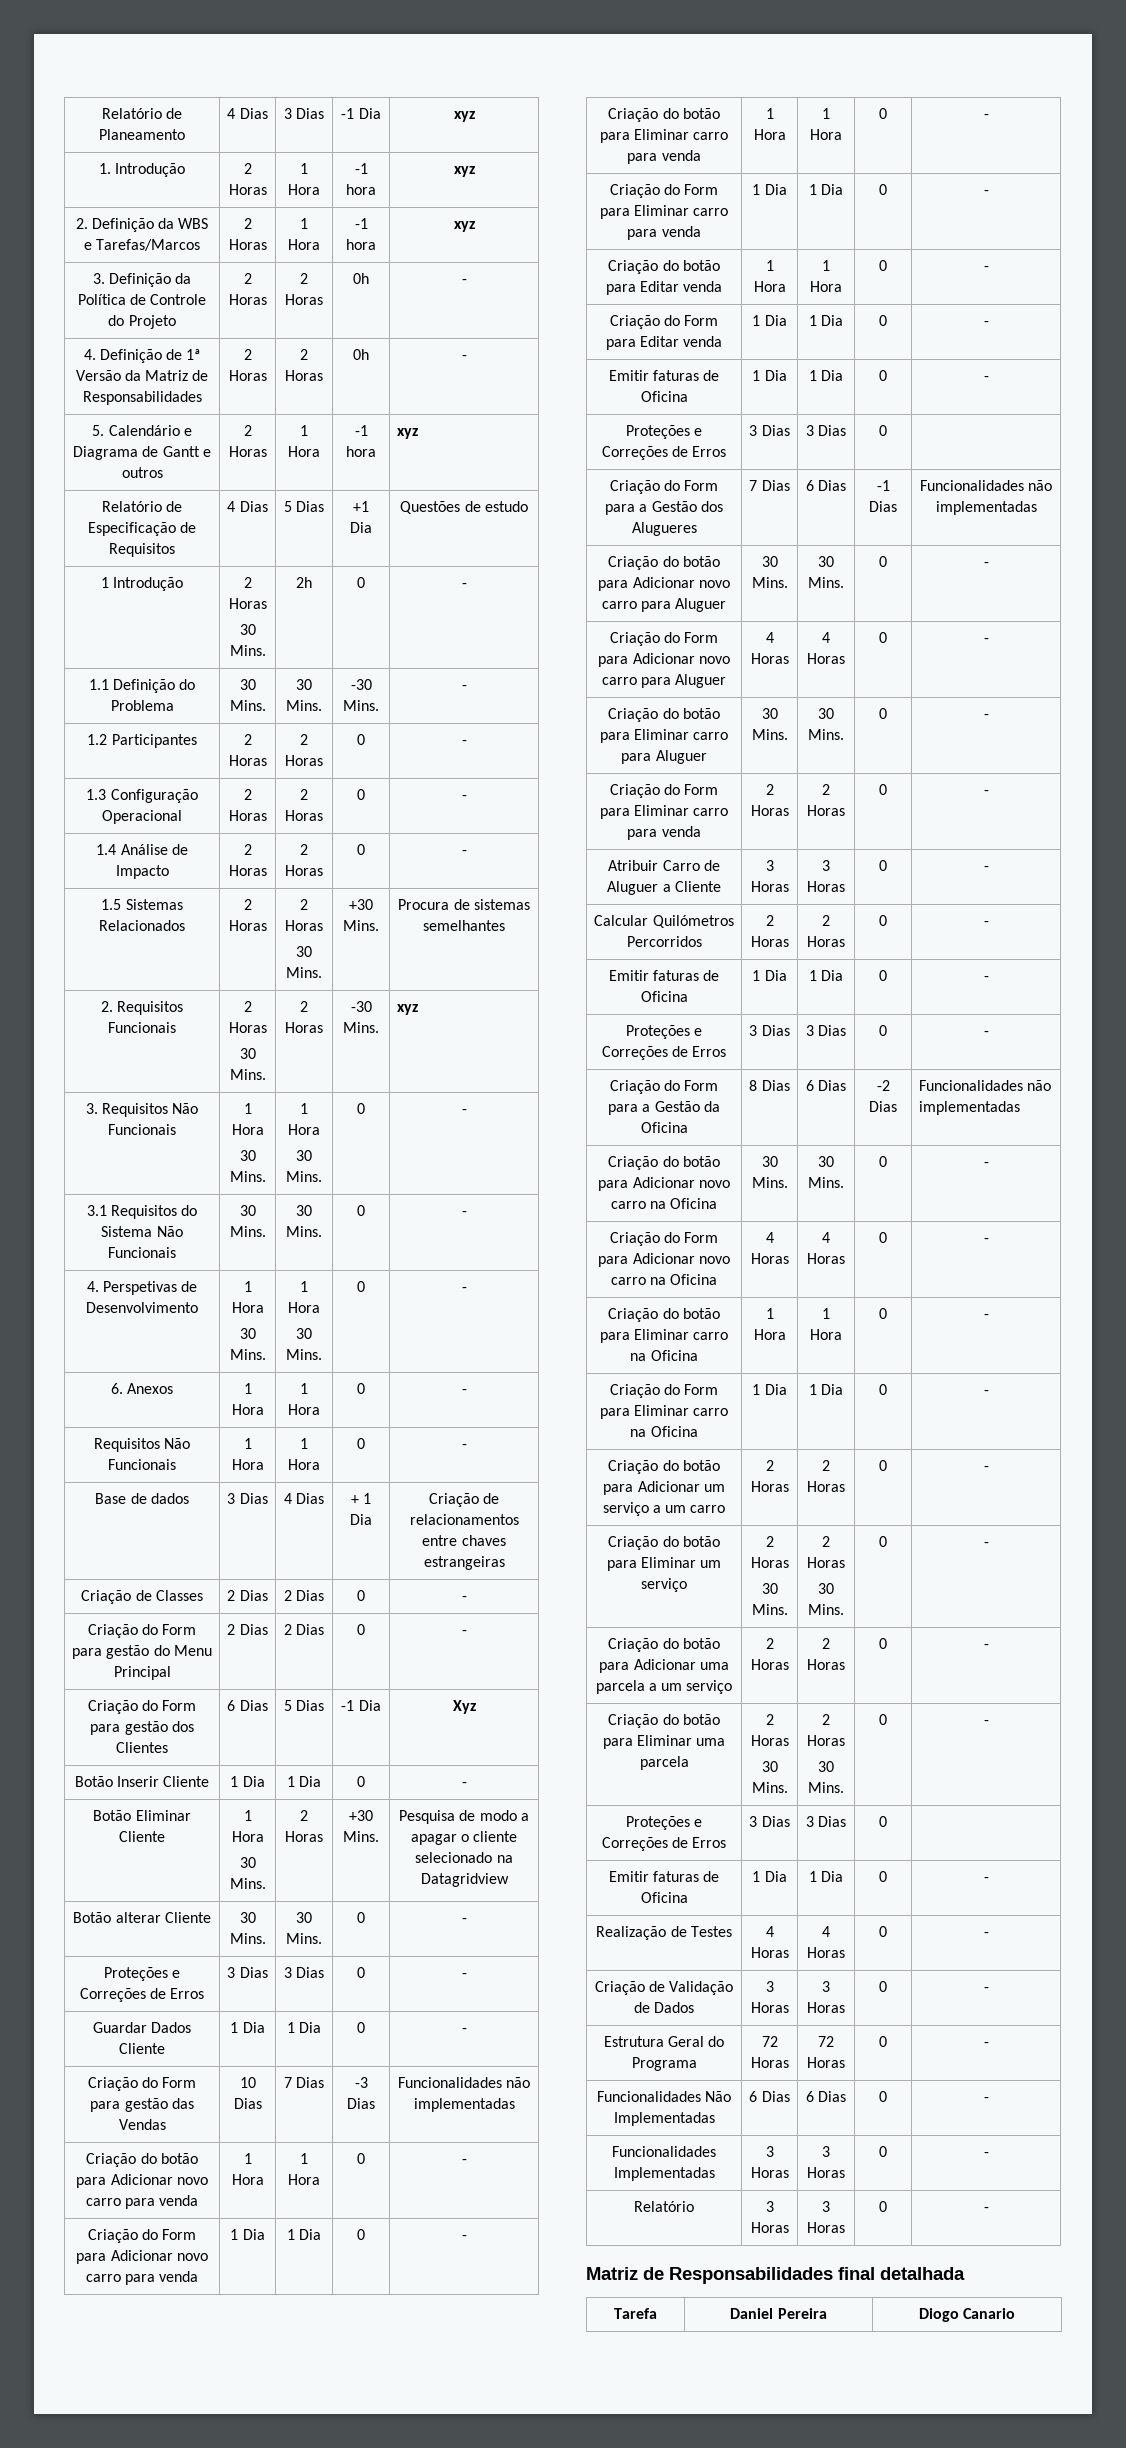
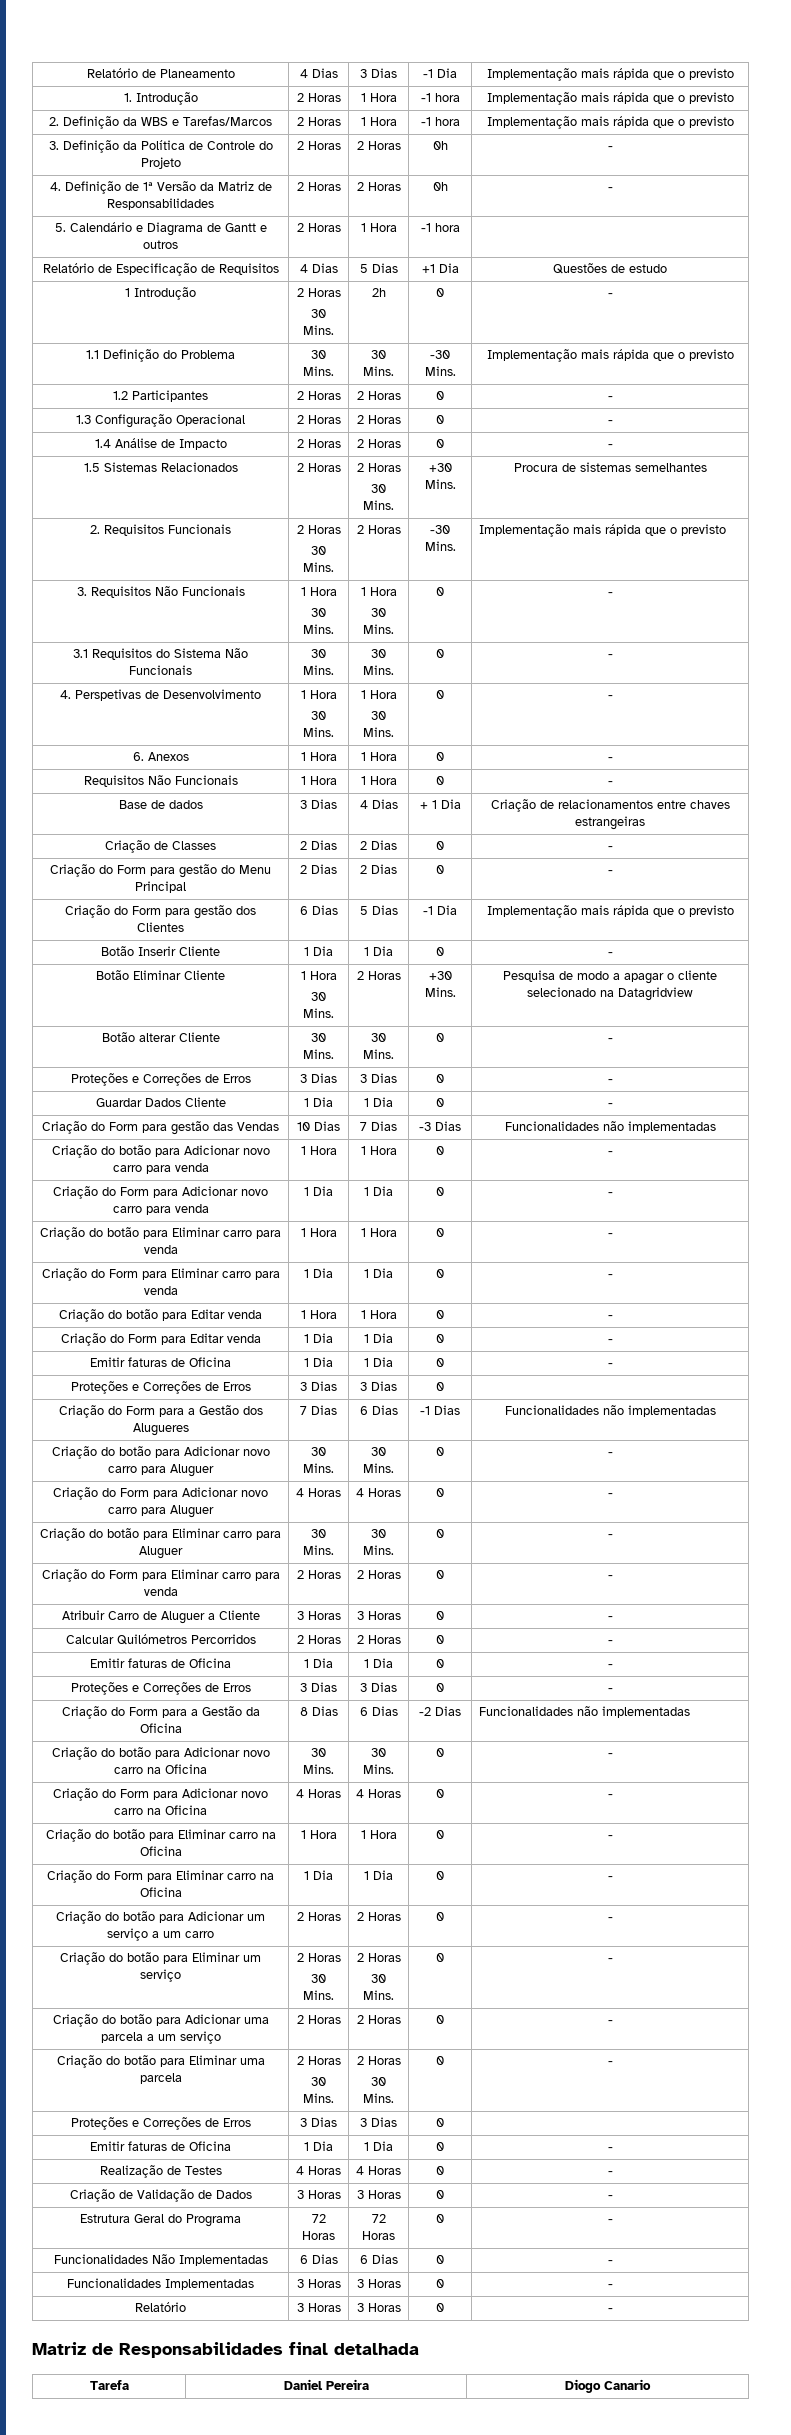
[453,111,475,122] xyz -> [486,68,734,81] Implementação mais rápida que o previsto
[453,166,475,177] xyz -> [486,92,734,105] Implementação mais rápida que o previsto
[453,221,475,232] xyz -> [486,116,734,129] Implementação mais rápida que o previsto
[397,428,419,439] xyz -> (460, 227) none
[461,685,467,690] - -> [486,349,734,362] Implementação mais rápida que o previsto
[397,1004,419,1015] xyz -> [478,524,726,537] Implementação mais rápida que o previsto
[452,1700,476,1714] Xyz -> [486,905,734,918] Implementação mais rápida que o previsto

